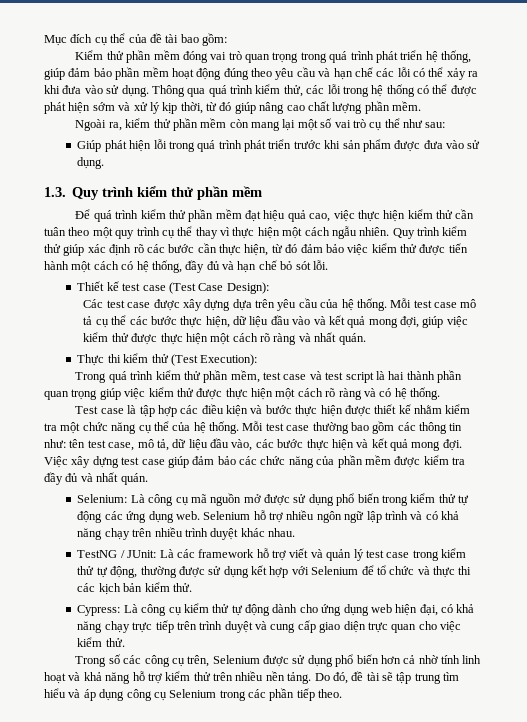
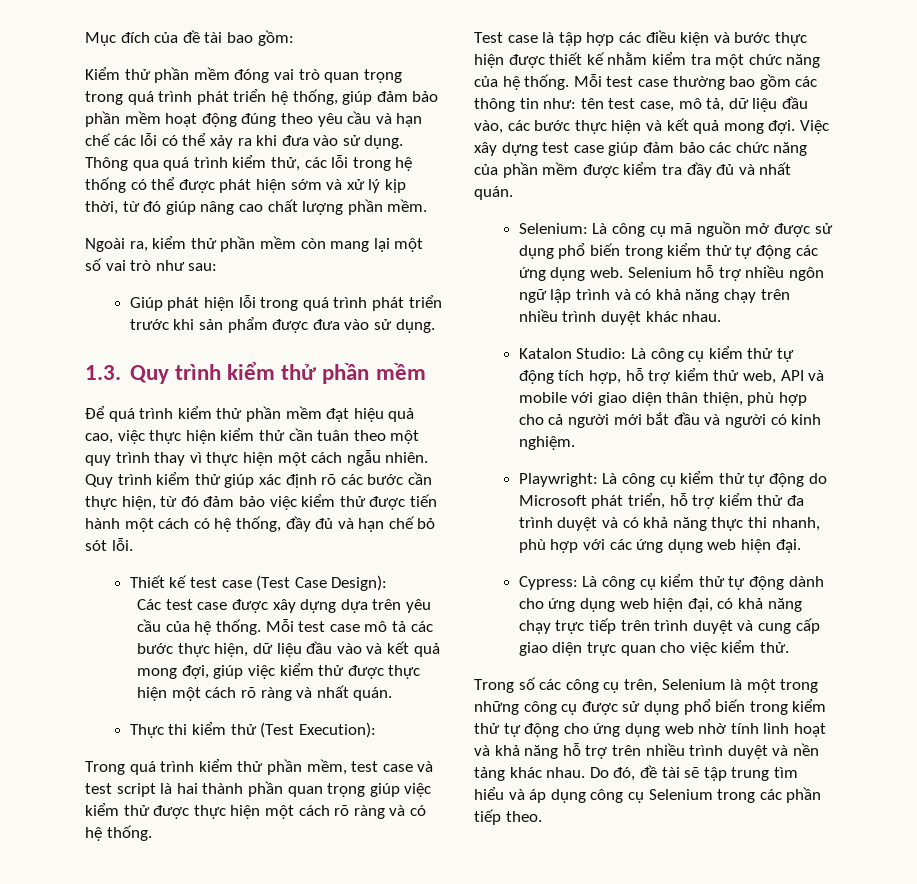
[94,33,126,46] cụ thể -> (150, 37) none
[369,118,400,131] cụ thể -> (152, 265) none
[161,226,193,239] cụ thể -> (150, 457) none
[95,315,127,328] cụ thể -> (407, 626) none
[138,421,169,434] cụ thể -> (821, 61) none
[77,548,467,561] [77,565,472,578] [77,582,192,595] TestNG / JUnit: Là các framework hỗ trợ viết và quản lý test case trong kiểm thử tự động, thường được sử dụng kết hợp với Selenium để tổ chức và thực thi các kịch bản kiểm thử. -> [518,346,794,362] [518,368,825,384] [518,392,807,406] [518,412,822,428] [518,436,575,450] [518,471,827,487] [518,493,804,509] [518,517,820,531] [518,539,801,553] Katalon Studio: Là công cụ kiểm thử tự động tích hợp, hỗ trợ kiểm thử web, API và mobile với giao diện thân thiện, phù hợp cho cả người mới bắt đầu và người có kinh nghiệm. // Playwright: Là công cụ kiểm thử tự động do Microsoft phát triển, hỗ trợ kiểm thử đa trình duyệt và có khả năng thực thi nhanh, phù hợp với các ứng dụng web hiện đại.
[263,654,416,667] được sử dụng phổ biến hơn cả -> [730,679,819,693] [474,699,827,715] [474,723,694,737] là một trong những công cụ được sử dụng phổ biến trong kiểm thử tự động cho ứng dụng web
[165,671,312,684] kiểm thử trên nhiều nền tảng. -> [611,743,819,759] [474,767,586,781] trên nhiều trình duyệt và nền tảng khác nhau.

